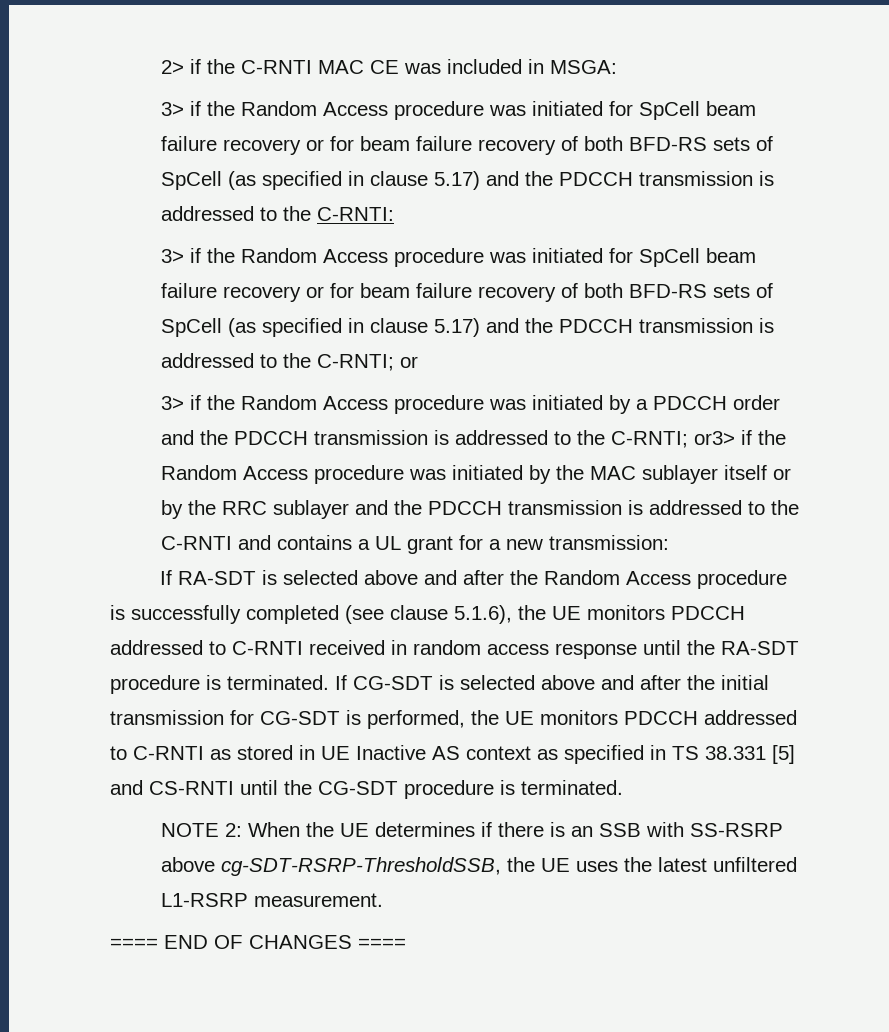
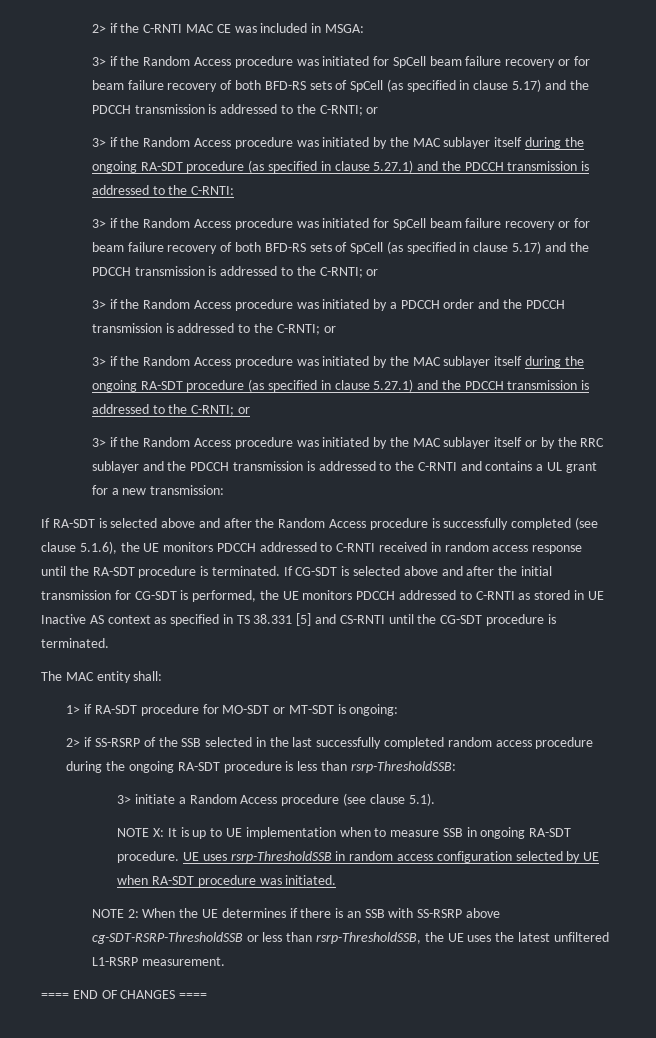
(311, 213) none -> [319,105,379,116] [91,137,584,149] [91,160,590,173] [91,185,188,195] C-RNTI; or // 3> if the Random Access procedure was initiated by the MAC sublayer itself during the ongoing RA-SDT procedure (as specified in clause 5.27.1) and the PDCCH transmission is addressed to the
[693,431,735,445] or3> -> [323,326,336,333] [91,356,584,368] [91,379,590,392] [91,404,251,416] [91,438,106,447] or // 3> if the Random Access procedure was initiated by the MAC sublayer itself during the ongoing RA-SDT procedure (as specified in clause 5.27.1) and the PDCCH transmission is addressed to the C-RNTI; or // 3>
(623, 787) none -> [41,671,163,683] [66,704,399,716] [66,737,594,749] [66,761,456,773] [117,793,435,806] [117,827,572,839] [117,851,600,863] [117,875,337,887] // The MAC entity shall: // 1> if RA-SDT procedure for MO-SDT or MT-SDT is ongoing: // 2> if SS-RSRP of the SSB selected in the last successfully completed random access procedure during the ongoing RA-SDT procedure is less than rsrp-ThresholdSSB: // 3> initiate a Random Access procedure (see clause 5.1). // NOTE X: It is up to UE implementation when to measure SSB in ongoing RA-SDT procedure. UE uses rsrp-ThresholdSSB in random access configuration selected by UE when RA-SDT procedure was initiated.
[220,857,501,876] cg-SDT-RSRP-ThresholdSSB, -> [91,932,422,944] cg-SDT-RSRP-ThresholdSSB or less than rsrp-ThresholdSSB,

